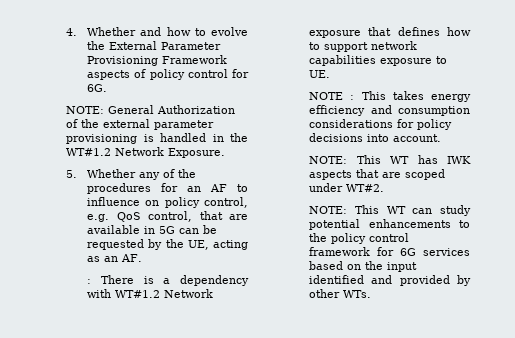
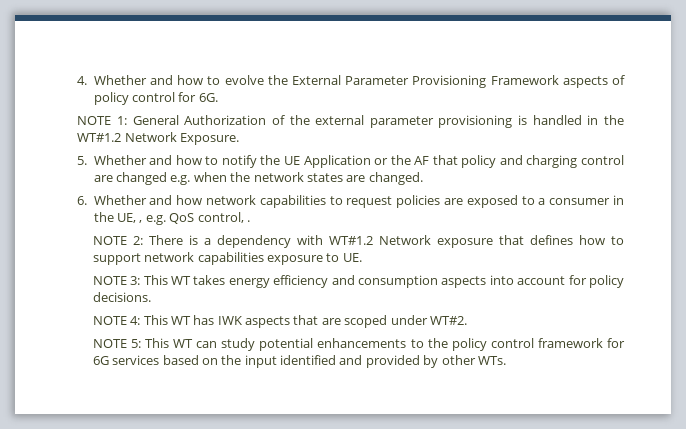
[66,106,105,114] NOTE: -> [77,116,128,125] NOTE 1:
[139,169,197,180] [87,183,248,194] [87,197,248,208] [87,211,248,222] [87,225,218,234] [87,239,248,250] [87,254,143,262] [87,279,92,284] any of the procedures for an AF to influence on policy control, e.g. QoS control, that are available in 5G can be requested by the UE, acting as an AF. // : -> [149,155,624,168] [93,172,423,185] [77,195,625,208] [93,212,250,225] [92,236,143,245] and how to notify the UE Application or the AF that policy and charging control are changed e.g. when the network states are changed. // 6. Whether and how network capabilities to request policies are exposed to a consumer in the UE, , e.g. QoS control, . // NOTE 2:
[350,91,386,100] : This -> [130,275,192,285] 3: This WT
[309,119,453,130] [309,133,442,142] [309,156,348,164] considerations for policy decisions into account. // NOTE: -> [441,275,625,288] [92,292,151,302] [92,316,141,325] aspects into account for policy decisions. // NOTE 4:
[309,206,348,214] NOTE: -> [92,339,141,348] NOTE 5:

